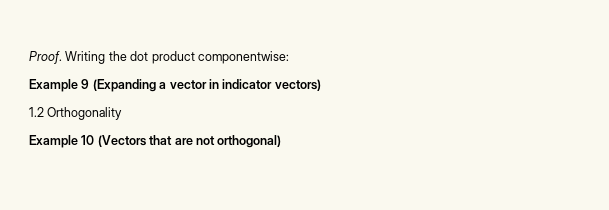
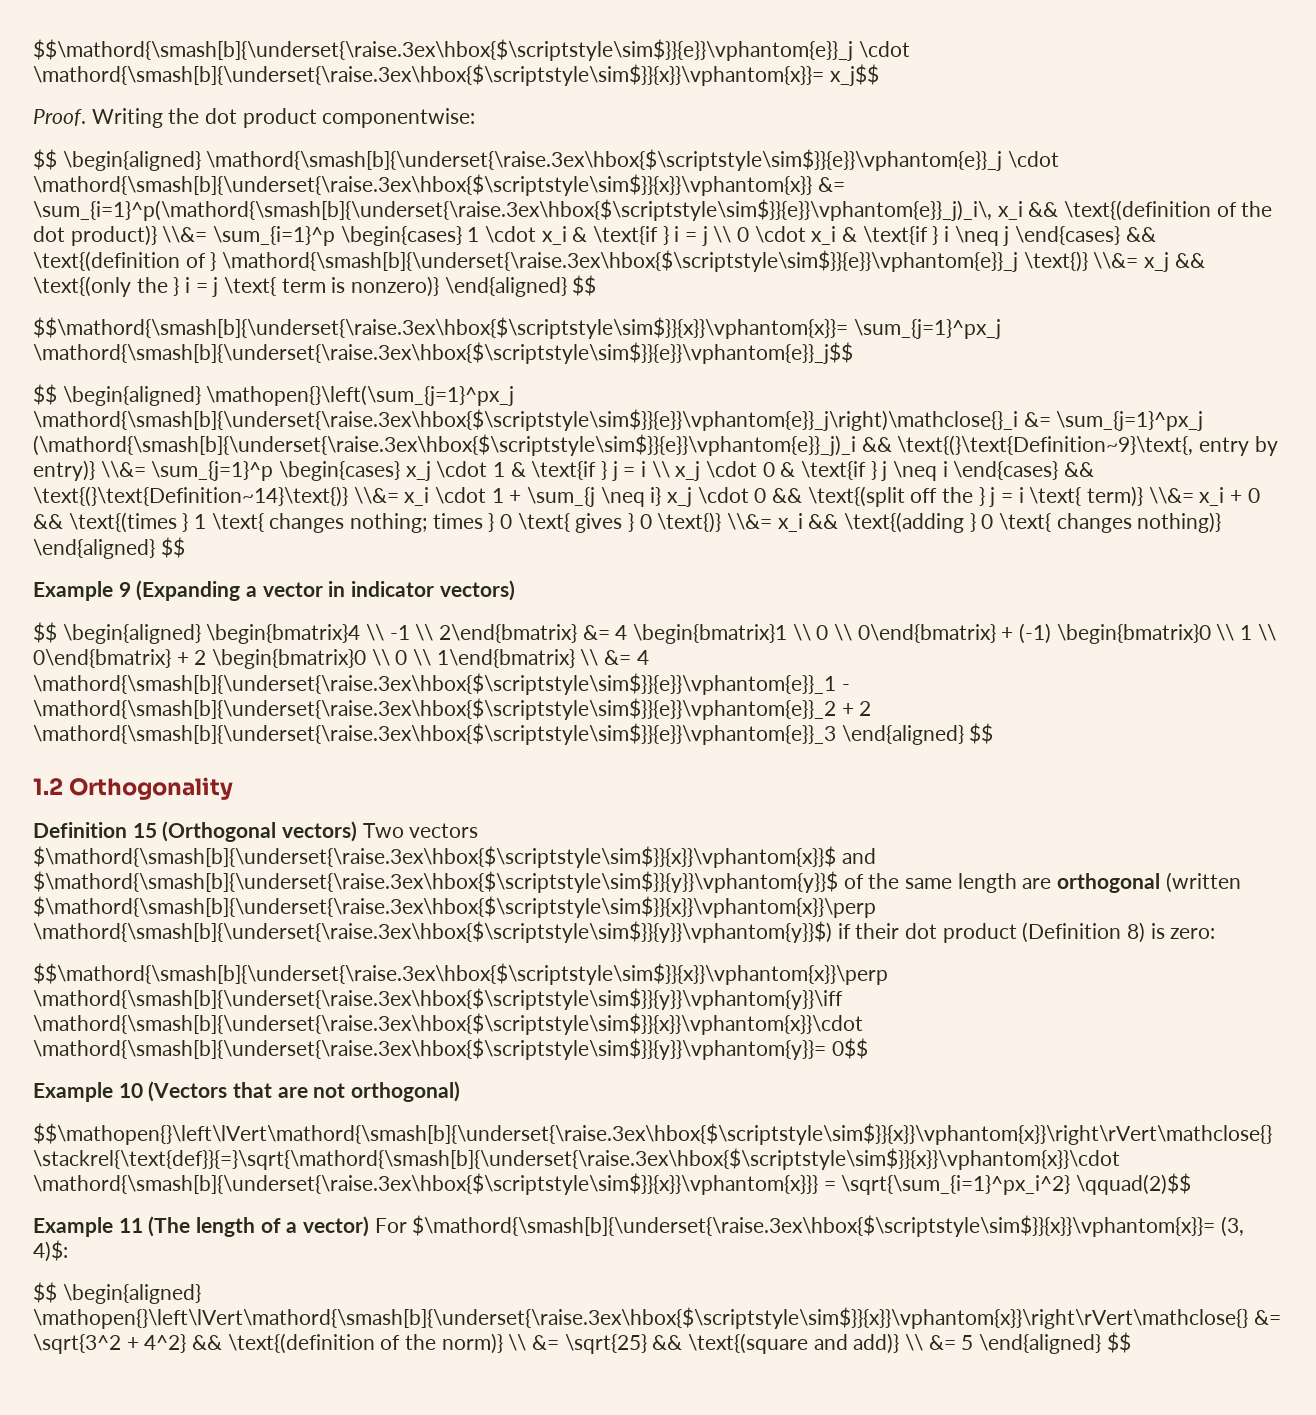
(29, 57) none -> [33,39,910,61] [33,64,879,86] $$\mathord{\smash[b]{\underset{\raise.3ex\hbox{$\scriptstyle\sim$}}{e}}\vphantom{e}}_j \cdot \mathord{\smash[b]{\underset{\raise.3ex\hbox{$\scriptstyle\sim$}}{x}}\vphantom{x}}= x_j$$ //
(289, 57) none -> [33,149,1060,171] [33,174,845,196] [33,199,1273,221] [33,225,1156,246] [33,250,1205,272] [33,275,597,297] [33,317,1001,339] [33,342,853,364] [33,384,515,406] [33,409,1204,431] [33,434,1278,456] [33,460,1095,481] [33,486,1260,507] [33,512,1222,533] [33,537,185,559] // $$ \begin{aligned} \mathord{\smash[b]{\underset{\raise.3ex\hbox{$\scriptstyle\sim$}}{e}}\vphantom{e}}_j \cdot \mathord{\smash[b]{\underset{\raise.3ex\hbox{$\scriptstyle\sim$}}{x}}\vphantom{x}} &= \sum_{i=1}^p(\mathord{\smash[b]{\underset{\raise.3ex\hbox{$\scriptstyle\sim$}}{e}}\vphantom{e}}_j)_i\, x_i && \text{(definition of the dot product)} \\&= \sum_{i=1}^p \begin{cases} 1 \cdot x_i & \text{if } i = j \\ 0 \cdot x_i & \text{if } i \neq j \end{cases} && \text{(definition of } \mathord{\smash[b]{\underset{\raise.3ex\hbox{$\scriptstyle\sim$}}{e}}\vphantom{e}}_j \text{)} \\&= x_j && \text{(only the } i = j \text{ term is nonzero)} \end{aligned} $$ // $$\mathord{\smash[b]{\underset{\raise.3ex\hbox{$\scriptstyle\sim$}}{x}}\vphantom{x}}= \sum_{j=1}^px_j \mathord{\smash[b]{\underset{\raise.3ex\hbox{$\scriptstyle\sim$}}{e}}\vphantom{e}}_j$$ // $$ \begin{aligned} \mathopen{}\left(\sum_{j=1}^px_j \mathord{\smash[b]{\underset{\raise.3ex\hbox{$\scriptstyle\sim$}}{e}}\vphantom{e}}_j\right)\mathclose{}_i &= \sum_{j=1}^px_j (\mathord{\smash[b]{\underset{\raise.3ex\hbox{$\scriptstyle\sim$}}{e}}\vphantom{e}}_j)_i && \text{(}\text{Definition~9}\text{, entry by entry)} \\&= \sum_{j=1}^p \begin{cases} x_j \cdot 1 & \text{if } j = i \\ x_j \cdot 0 & \text{if } j \neq i \end{cases} && \text{(}\text{Definition~14}\text{)} \\&= x_i \cdot 1 + \sum_{j \neq i} x_j \cdot 0 && \text{(split off the } j = i \text{ term)} \\&= x_i + 0 && \text{(times } 1 \text{ changes nothing; times } 0 \text{ gives } 0 \text{)} \\&= x_i && \text{(adding } 0 \text{ changes nothing)} \end{aligned} $$
[29,107,123,120] 1.2 Orthogonality -> [33,622,1276,644] [33,649,649,669] [33,673,850,695] [33,698,872,720] [33,723,994,745] [33,777,234,800] [33,821,479,842] [33,846,876,868] [33,871,1241,893] [33,896,876,918] [33,921,1216,943] [33,963,888,985] [33,988,843,1010] [33,1013,863,1035] [33,1038,868,1060] $$ \begin{aligned} \begin{bmatrix}4 \\ -1 \\ 2\end{bmatrix} &= 4 \begin{bmatrix}1 \\ 0 \\ 0\end{bmatrix} + (-1) \begin{bmatrix}0 \\ 1 \\ 0\end{bmatrix} + 2 \begin{bmatrix}0 \\ 0 \\ 1\end{bmatrix} \\ &= 4 \mathord{\smash[b]{\underset{\raise.3ex\hbox{$\scriptstyle\sim$}}{e}}\vphantom{e}}_1 - \mathord{\smash[b]{\underset{\raise.3ex\hbox{$\scriptstyle\sim$}}{e}}\vphantom{e}}_2 + 2 \mathord{\smash[b]{\underset{\raise.3ex\hbox{$\scriptstyle\sim$}}{e}}\vphantom{e}}_3 \end{aligned} $$ // 1.2 Orthogonality // Definition 15 (Orthogonal vectors) Two vectors $\mathord{\smash[b]{\underset{\raise.3ex\hbox{$\scriptstyle\sim$}}{x}}\vphantom{x}}$ and $\mathord{\smash[b]{\underset{\raise.3ex\hbox{$\scriptstyle\sim$}}{y}}\vphantom{y}}$ of the same length are orthogonal (written $\mathord{\smash[b]{\underset{\raise.3ex\hbox{$\scriptstyle\sim$}}{x}}\vphantom{x}}\perp \mathord{\smash[b]{\underset{\raise.3ex\hbox{$\scriptstyle\sim$}}{y}}\vphantom{y}}$) if their dot product (Definition 8) is zero: // $$\mathord{\smash[b]{\underset{\raise.3ex\hbox{$\scriptstyle\sim$}}{x}}\vphantom{x}}\perp \mathord{\smash[b]{\underset{\raise.3ex\hbox{$\scriptstyle\sim$}}{y}}\vphantom{y}}\iff \mathord{\smash[b]{\underset{\raise.3ex\hbox{$\scriptstyle\sim$}}{x}}\vphantom{x}}\cdot \mathord{\smash[b]{\underset{\raise.3ex\hbox{$\scriptstyle\sim$}}{y}}\vphantom{y}}= 0$$
(282, 141) none -> [33,1123,1272,1145] [33,1148,1120,1170] [33,1173,1192,1195] [33,1215,1245,1237] [33,1240,68,1262] [33,1282,201,1304] [33,1307,1281,1329] [33,1332,1131,1354] // $$\mathopen{}\left\lVert\mathord{\smash[b]{\underset{\raise.3ex\hbox{$\scriptstyle\sim$}}{x}}\vphantom{x}}\right\rVert\mathclose{} \stackrel{\text{def}}{=}\sqrt{\mathord{\smash[b]{\underset{\raise.3ex\hbox{$\scriptstyle\sim$}}{x}}\vphantom{x}}\cdot \mathord{\smash[b]{\underset{\raise.3ex\hbox{$\scriptstyle\sim$}}{x}}\vphantom{x}}} = \sqrt{\sum_{i=1}^px_i^2} \qquad(2)$$ // Example 11 (The length of a vector) For $\mathord{\smash[b]{\underset{\raise.3ex\hbox{$\scriptstyle\sim$}}{x}}\vphantom{x}}= (3, 4)$: // $$ \begin{aligned} \mathopen{}\left\lVert\mathord{\smash[b]{\underset{\raise.3ex\hbox{$\scriptstyle\sim$}}{x}}\vphantom{x}}\right\rVert\mathclose{} &= \sqrt{3^2 + 4^2} && \text{(definition of the norm)} \\ &= \sqrt{25} && \text{(square and add)} \\ &= 5 \end{aligned} $$

